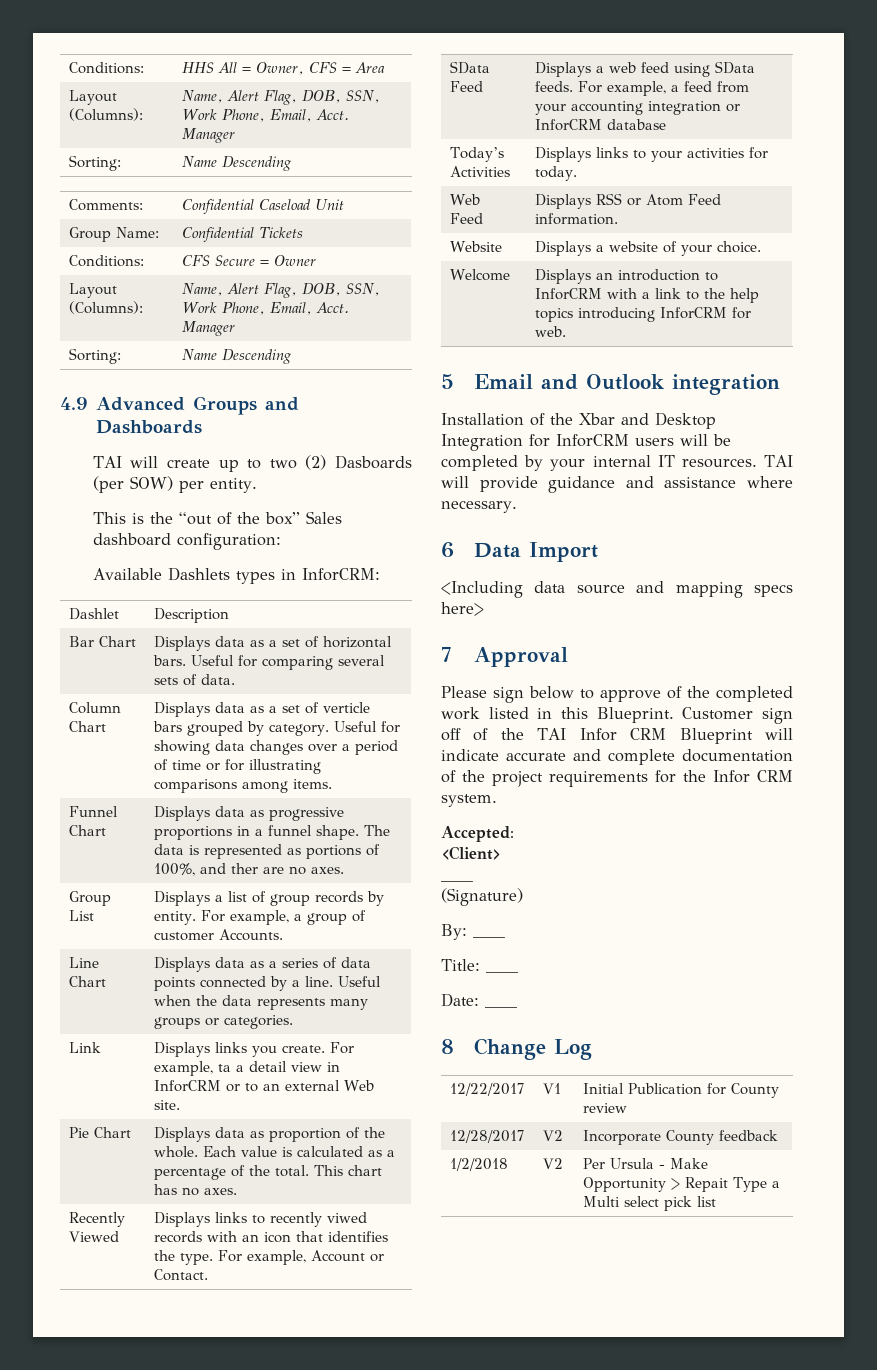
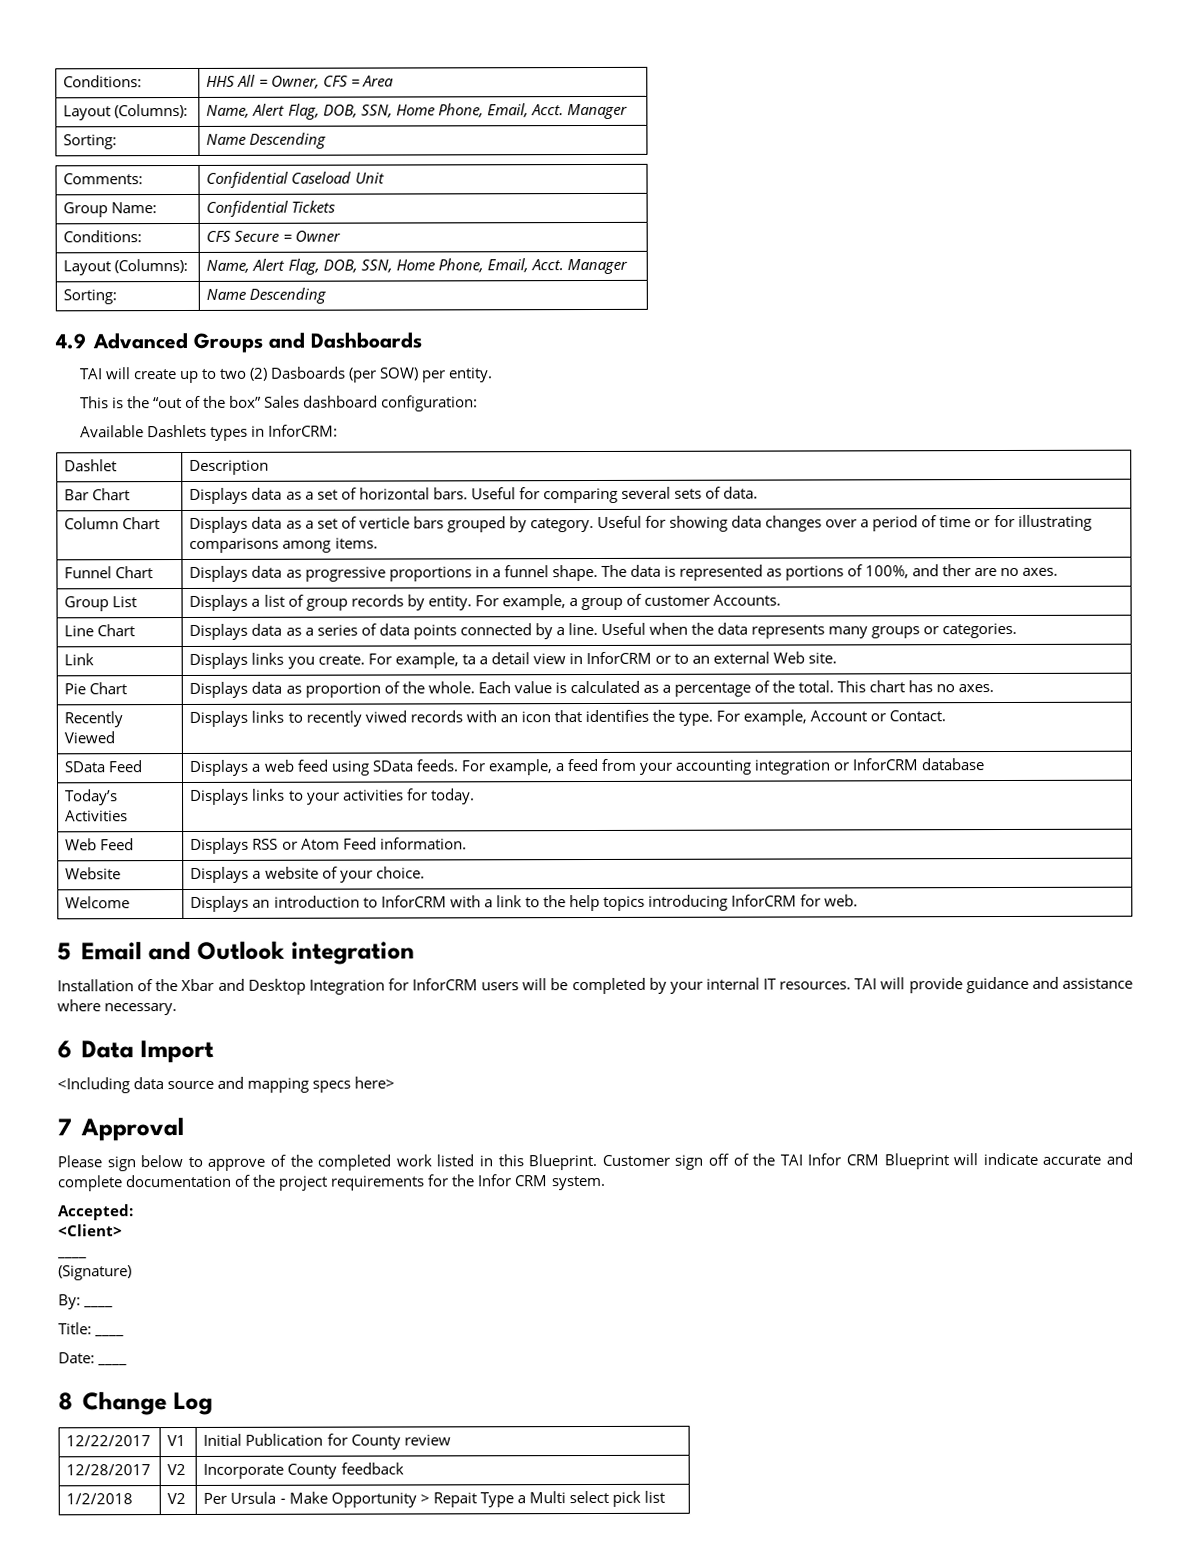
[182,109,218,120] Work -> [395,104,435,116] Home
[182,302,218,313] Work -> [395,259,435,271] Home

